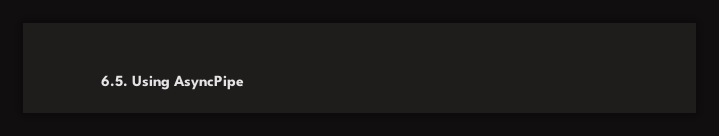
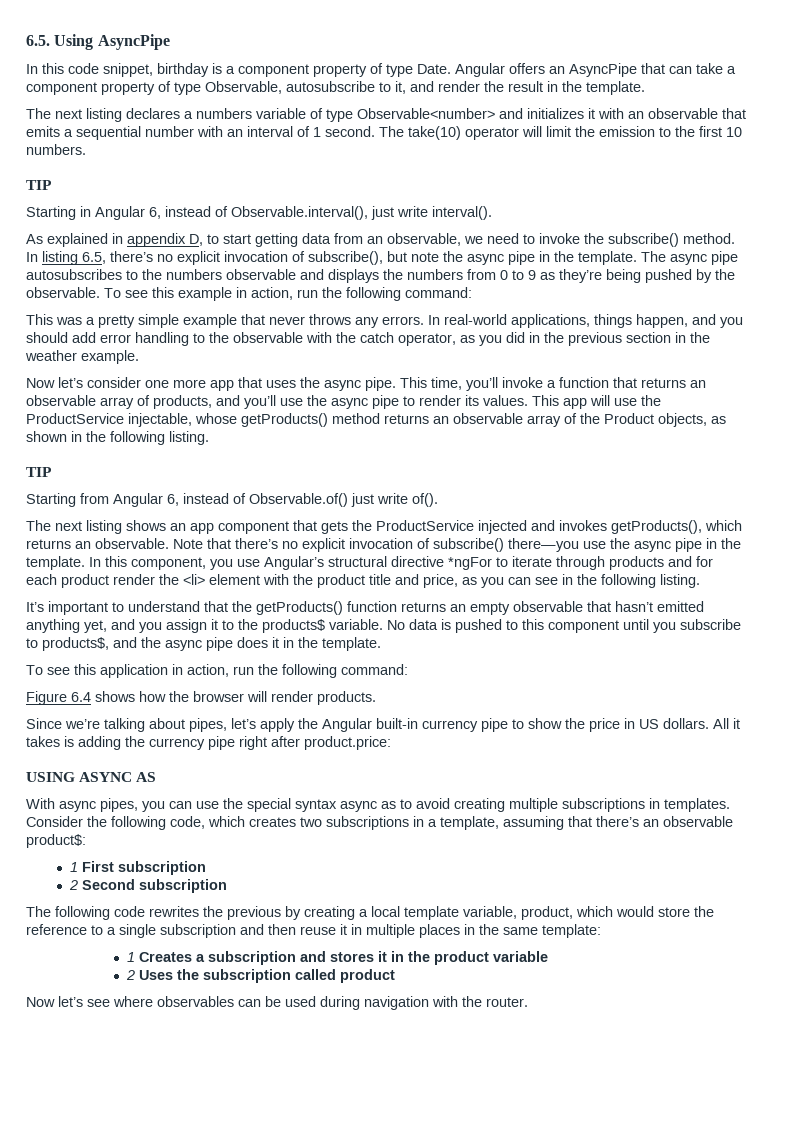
(245, 82) none -> [26,63,736,77] [26,81,645,95] [26,108,746,122] [26,126,742,140] [26,144,86,155] [26,180,52,190] [26,206,492,220] [26,233,735,247] [26,251,738,265] [26,269,735,283] [26,287,472,301] [26,314,743,328] [26,332,710,346] [25,350,139,364] [26,377,706,391] [26,395,661,409] [26,413,726,427] [26,431,209,445] [26,467,52,477] [26,493,438,507] [26,520,742,534] [26,538,741,552] [26,556,713,570] [26,574,700,588] [26,601,704,615] [26,619,741,633] [26,637,381,651] [26,664,408,678] [26,691,376,705] [26,718,740,732] [26,736,391,750] [26,772,157,782] [26,798,730,812] [26,816,733,830] [26,834,86,848] [70,861,207,875] [69,879,228,893] [26,906,714,920] [26,924,601,938] [126,951,548,965] [125,969,395,983] [26,996,528,1010] // In this code snippet, birthday is a component property of type Date. Angular offers an AsyncPipe that can take a component property of type Observable, autosubscribe to it, and render the result in the template. // The next listing declares a numbers variable of type Observable<number> and initializes it with an observable that emits a sequential number with an interval of 1 second. The take(10) operator will limit the emission to the first 10 numbers. // TIP // Starting in Angular 6, instead of Observable.interval(), just write interval(). // As explained in appendix D, to start getting data from an observable, we need to invoke the subscribe() method. In listing 6.5, there’s no explicit invocation of subscribe(), but note the async pipe in the template. The async pipe autosubscribes to the numbers observable and displays the numbers from 0 to 9 as they’re being pushed by the observable. To see this example in action, run the following command: // This was a pretty simple example that never throws any errors. In real-world applications, things happen, and you should add error handling to the observable with the catch operator, as you did in the previous section in the weather example. // Now let’s consider one more app that uses the async pipe. This time, you’ll invoke a function that returns an observable array of products, and you’ll use the async pipe to render its values. This app will use the ProductService injectable, whose getProducts() method returns an observable array of the Product objects, as shown in the following listing. // TIP // Starting from Angular 6, instead of Observable.of() just write of(). // The next listing shows an app component that gets the ProductService injected and invokes getProducts(), which returns an observable. Note that there’s no explicit invocation of subscribe() there—you use the async pipe in the template. In this component, you use Angular’s structural directive *ngFor to iterate through products and for each product render the <li> element with the product title and price, as you can see in the following listing. // It’s important to understand that the getProducts() function returns an empty observable that hasn’t emitted anything yet, and you assign it to the products$ variable. No data is pushed to this component until you subscribe to products$, and the async pipe does it in the template. // To see this application in action, run the following command: // Figure 6.4 shows how the browser will render products. // Since we’re talking about pipes, let’s apply the Angular built-in currency pipe to show the price in US dollars. All it takes is adding the currency pipe right after product.price: // USING ASYNC AS // With async pipes, you can use the special syntax async as to avoid creating multiple subscriptions in templates. Consider the following code, which creates two subscriptions in a template, assuming that there’s an observable product$: // 1 First subscription // 2 Second subscription // The following code rewrites the previous by creating a local template variable, product, which would store the reference to a single subscription and then reuse it in multiple places in the same template: // 1 Creates a subscription and stores it in the product variable // 2 Uses the subscription called product // Now let’s see where observables can be used during navigation with the router.

